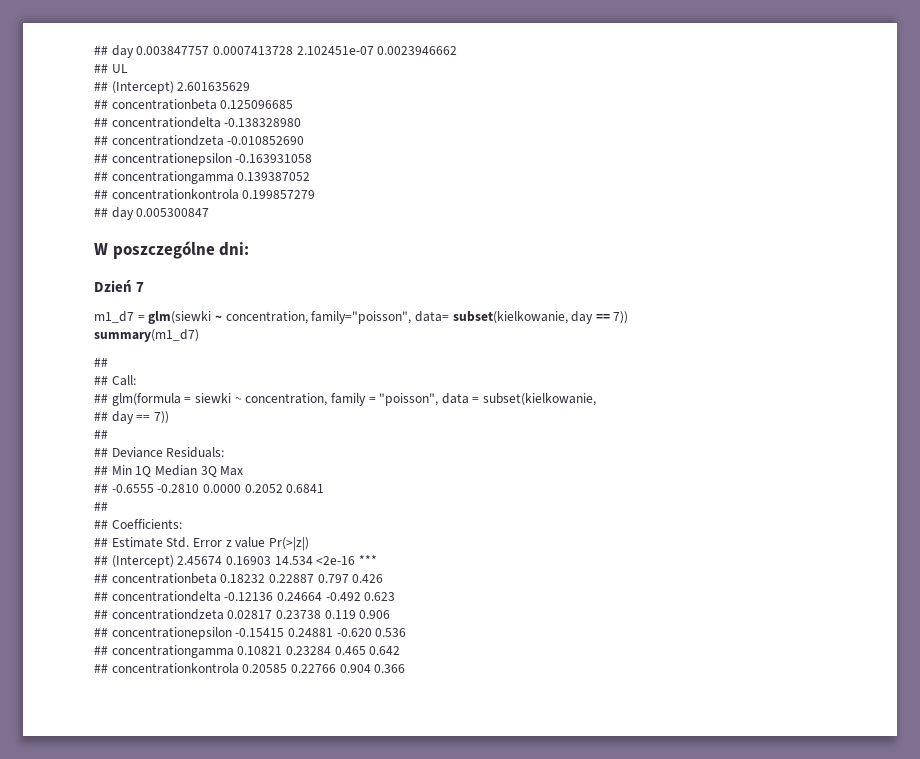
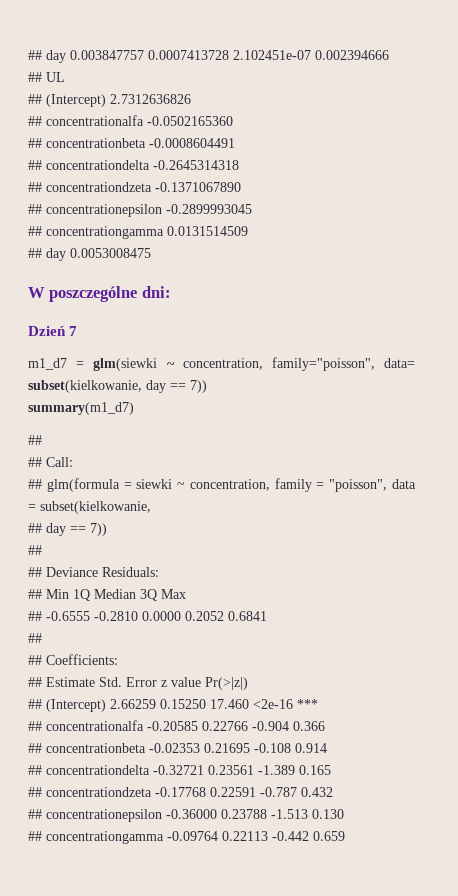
[377,46,458,55] 0.0023946662 -> [315,50,389,60] 0.002394666
[177,82,251,91] [94,99,294,110] [94,117,302,128] [94,135,305,146] [94,153,313,166] [94,171,311,184] [94,189,316,200] [94,207,210,220] 2.601635629 // ## concentrationbeta 0.125096685 // ## concentrationdelta -0.138328980 // ## concentrationdzeta -0.010852690 // ## concentrationepsilon -0.163931058 // ## concentrationgamma 0.139387052 // ## concentrationkontrola 0.199857279 // ## day 0.005300847 -> [110,94,191,104] [28,115,233,126] [28,138,235,148] [28,160,239,170] [28,182,241,192] [28,204,252,217] [28,226,248,239] [28,248,151,261] 2.7312636826 // ## concentrationalfa -0.0502165360 // ## concentrationbeta -0.0008604491 // ## concentrationdelta -0.2645314318 // ## concentrationdzeta -0.1371067890 // ## concentrationepsilon -0.2899993045 // ## concentrationgamma 0.0131514509 // ## day 0.0053008475
[177,556,313,565] 2.45674 0.16903 14.534 -> [110,699,249,709] 2.66259 0.15250 17.460
[111,573,384,584] [94,591,396,602] [94,609,391,620] [94,627,407,640] [94,645,401,658] [94,663,406,674] concentrationbeta 0.18232 0.22887 0.797 0.426 // ## concentrationdelta -0.12136 0.24664 -0.492 0.623 // ## concentrationdzeta 0.02817 0.23738 0.119 0.906 // ## concentrationepsilon -0.15415 0.24881 -0.620 0.536 // ## concentrationgamma 0.10821 0.23284 0.465 0.642 // ## concentrationkontrola 0.20585 0.22766 0.904 0.366 -> [46,720,325,731] [28,743,327,753] [28,765,331,775] [28,787,333,797] [28,809,344,822] [28,831,345,844] concentrationalfa -0.20585 0.22766 -0.904 0.366 // ## concentrationbeta -0.02353 0.21695 -0.108 0.914 // ## concentrationdelta -0.32721 0.23561 -1.389 0.165 // ## concentrationdzeta -0.17768 0.22591 -0.787 0.432 // ## concentrationepsilon -0.36000 0.23788 -1.513 0.130 // ## concentrationgamma -0.09764 0.22113 -0.442 0.659

